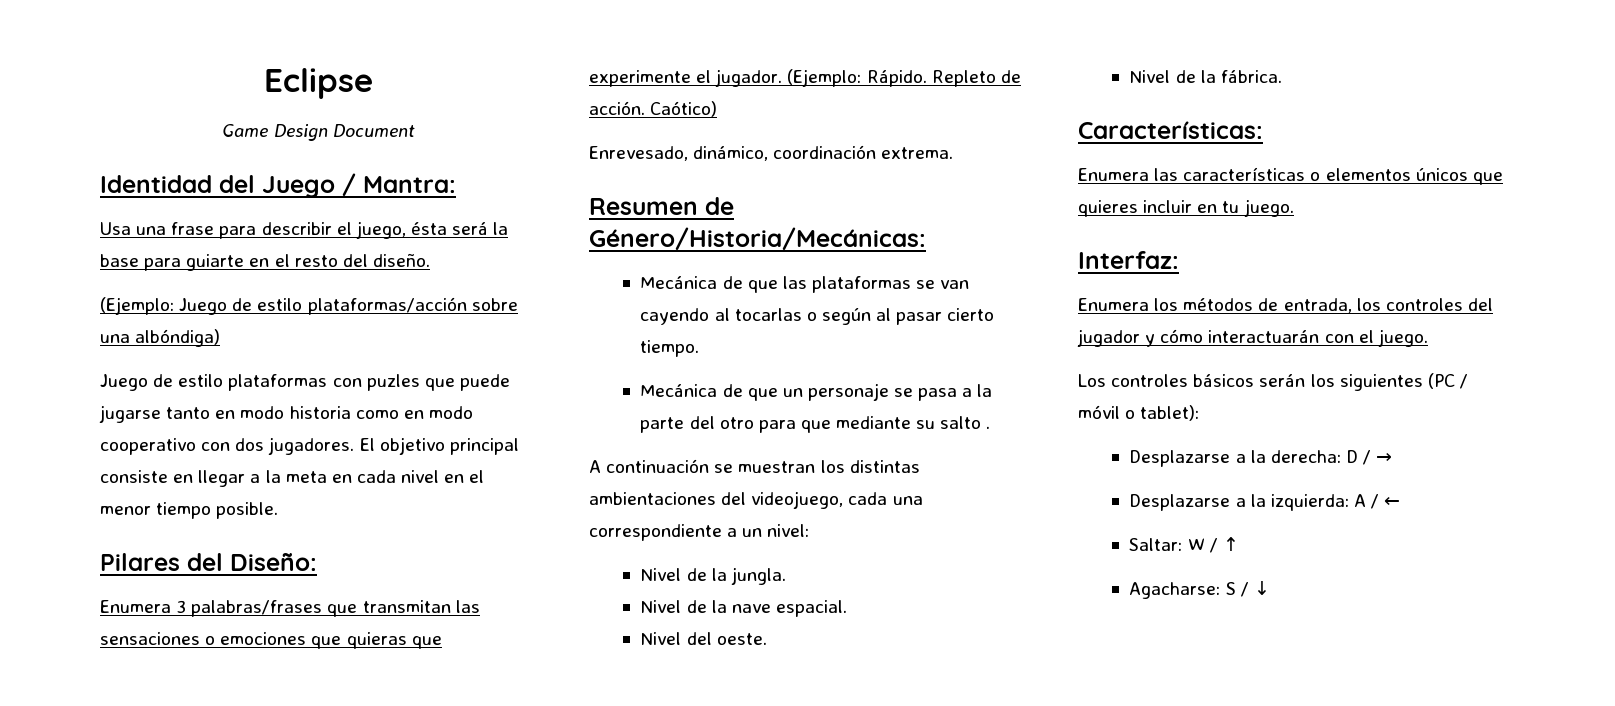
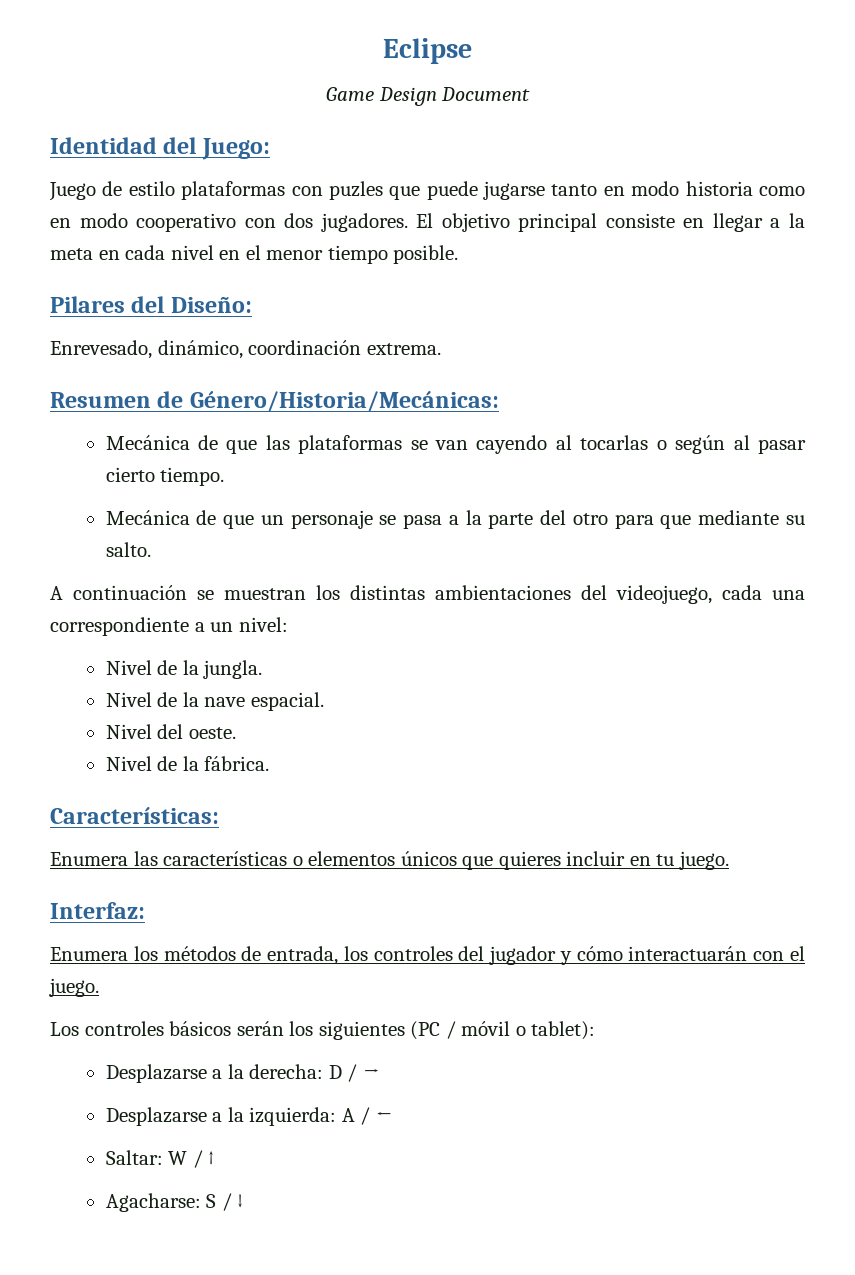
[262,173,456,198] [100,221,509,239] [100,253,430,271] [100,297,518,315] [100,329,221,347] Juego / Mantra: // Usa una frase para describir el juego, ésta será la base para guiarte en el resto del diseño. // (Ejemplo: Juego de estilo plataformas/acción sobre una albóndiga) -> [201,138,270,160] Juego:
[100,600,480,617] [100,632,442,649] [589,69,1021,87] [589,101,718,117] // Enumera 3 palabras/frases que transmitan las sensaciones o emociones que quieras que experimente el jugador. (Ejemplo: Rápido. Repleto de acción. Caótico) -> (252, 304) none
[940,416,991,429] salto . -> [105,542,151,557] salto.

